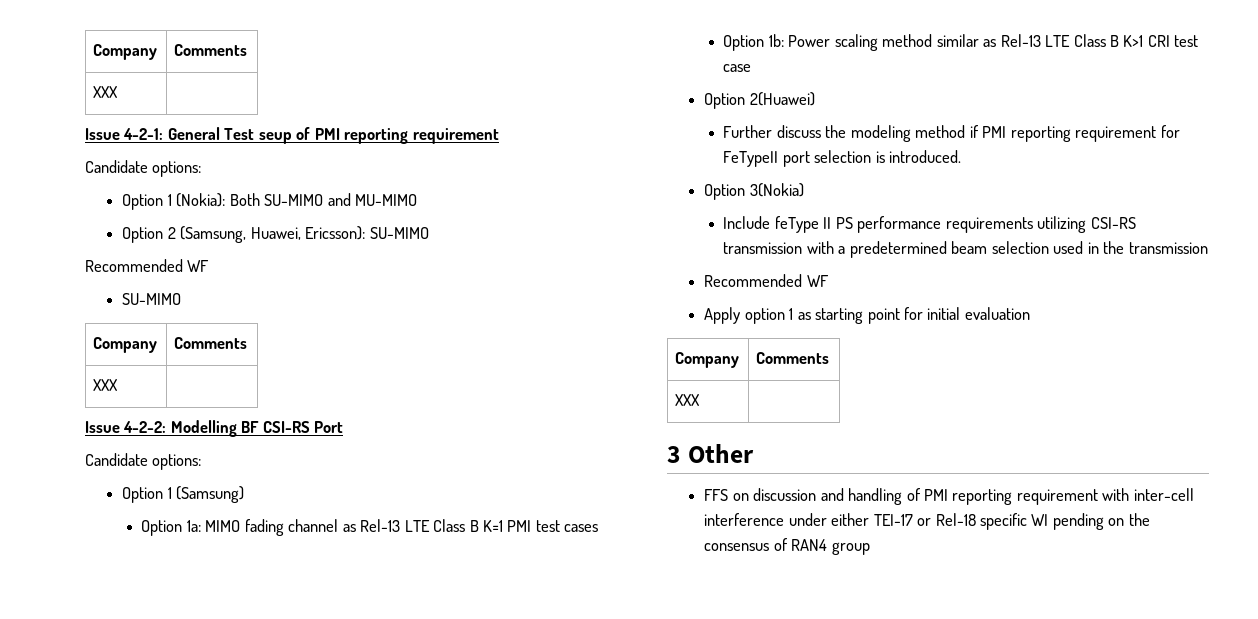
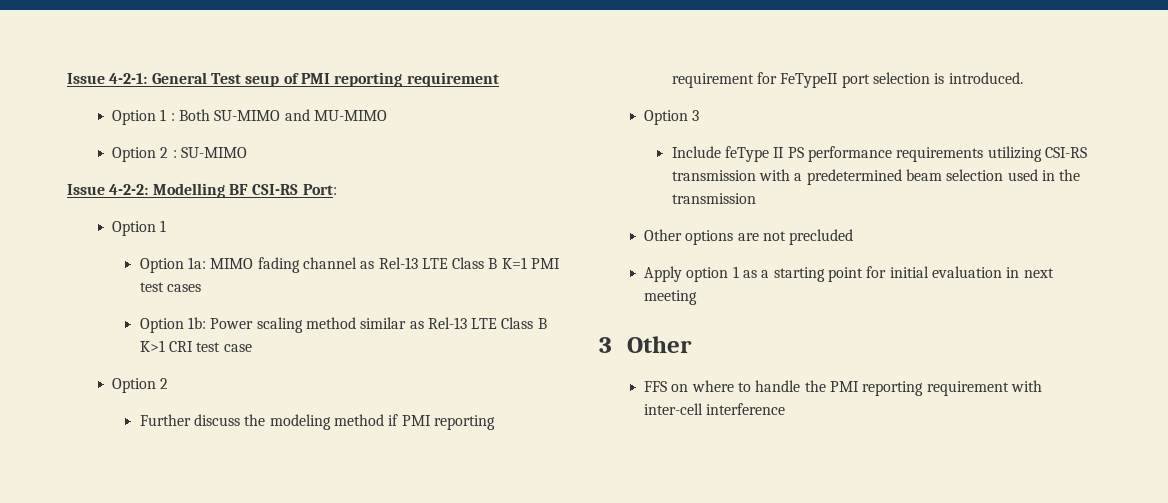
[93,44,158,60] [174,44,248,56] [93,86,118,98] Company | Comments // XXX | // -> (67, 78) none
[85,160,202,177] [122,193,226,210] // Candidate options: // Option 1 (Nokia): -> [112,109,175,125] // Option 1 :
[180,226,429,243] [85,259,210,272] [122,293,182,305] [93,337,158,353] [174,337,248,349] [93,379,118,391] (Samsung, Huawei, Ericsson): SU-MIMO // Recommended WF // SU-MIMO // Company | Comments // XXX | -> [172,147,248,158] : SU-MIMO
[314,421,344,433] [85,453,202,470] [122,486,245,503] Port // Candidate options: // Option 1 (Samsung) -> [302,184,337,195] [112,220,167,236] Port: // Option 1
[749,92,815,106] 2(Huawei) -> [160,378,169,389] 2
[749,183,804,197] 3(Nokia) -> [692,110,700,121] 3
[704,274,829,287] Recommended WF -> [644,229,854,245] Other options are not precluded
(811, 316) none -> [761,270,770,278] a
[675,352,740,368] [756,352,830,364] [675,394,700,406] // Company | Comments // XXX | -> [1006,267,1054,278] [644,290,698,305] in next meeting
[753,488,921,505] discussion and handling of -> [691,380,826,392] where to handle the
[788,513,1150,530] [704,538,870,555] under either TEI-17 or Rel-18 specific WI pending on the consensus of RAN4 group -> (786, 409) none

